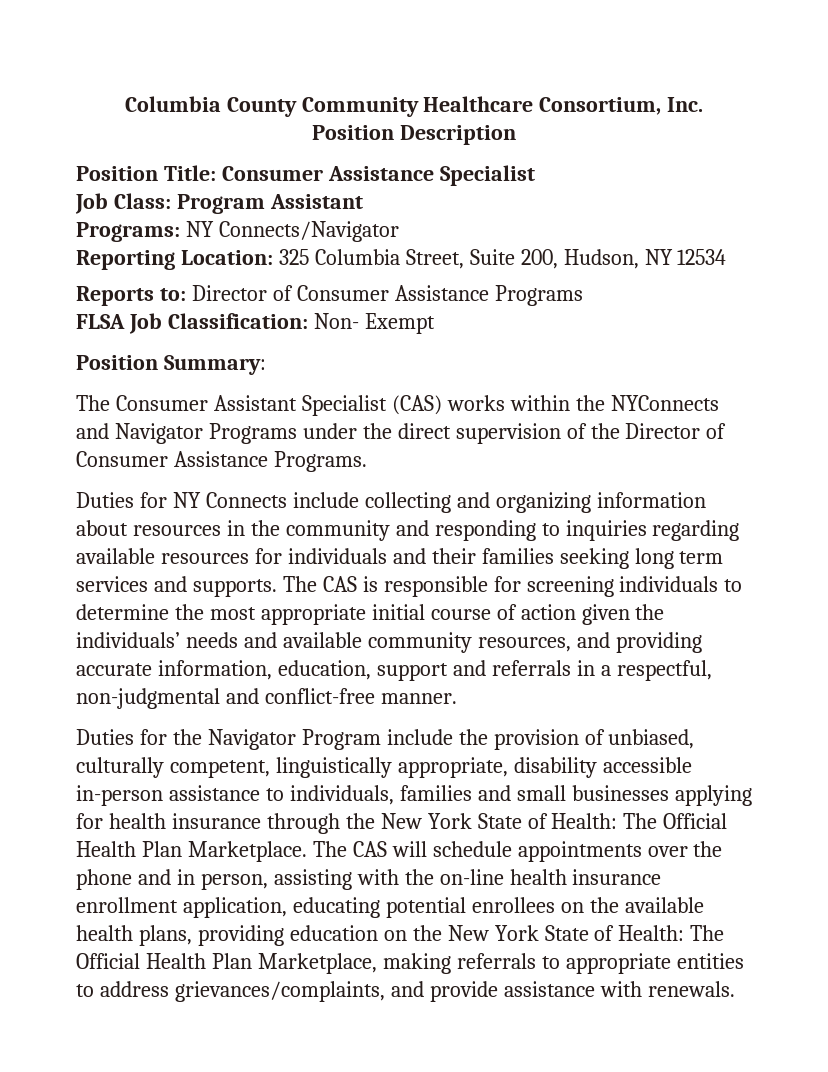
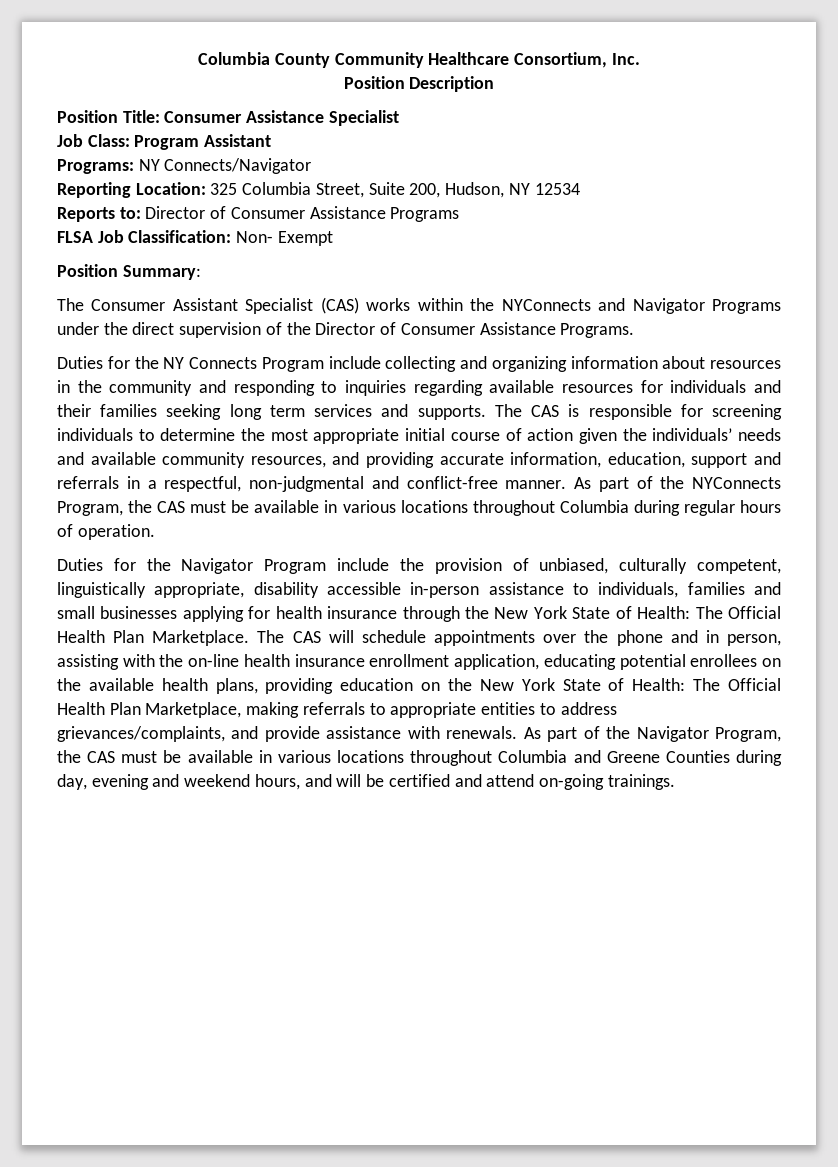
(167, 500) none -> [134,356,159,369] the
(287, 500) none -> [261,357,324,372] Program
(457, 698) none -> [574,476,781,492] [57,500,782,516] [57,524,155,540] As part of the NYConnects Program, the CAS must be available in various locations throughout Columbia during regular hours of operation.
(735, 989) none -> [523,726,781,742] [57,750,783,766] [57,774,675,790] As part of the Navigator Program, the CAS must be available in various locations throughout Columbia and Greene Counties during day, evening and weekend hours, and will be certified and attend on-going trainings.

